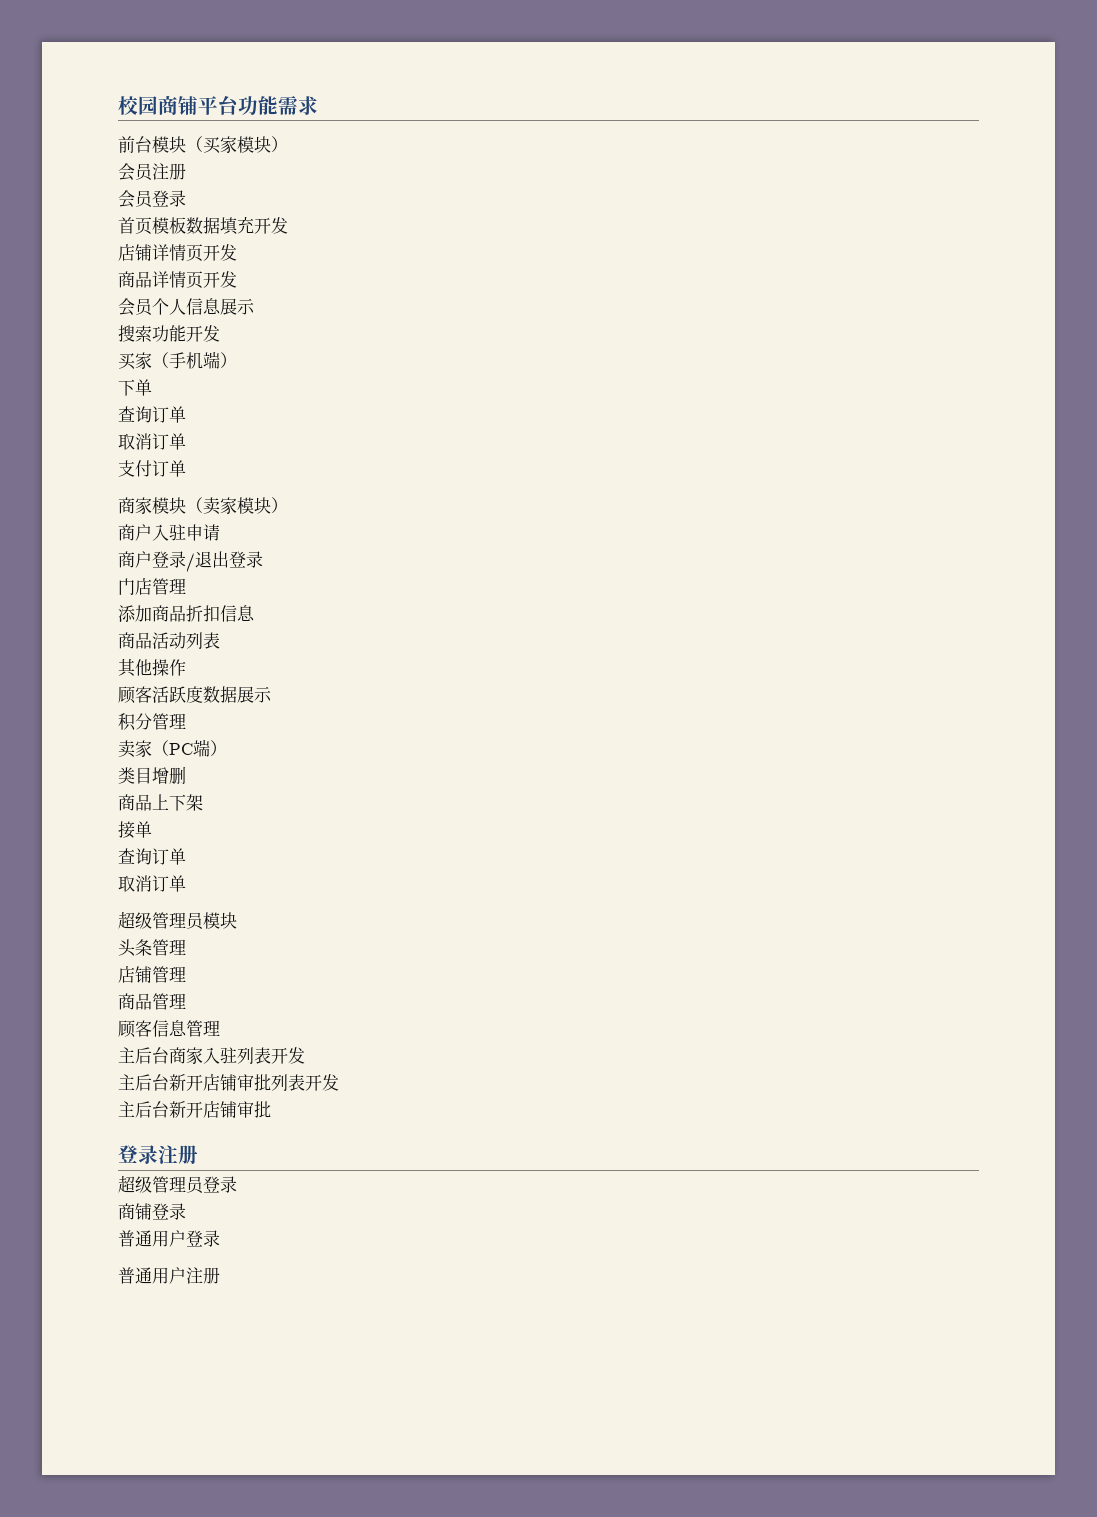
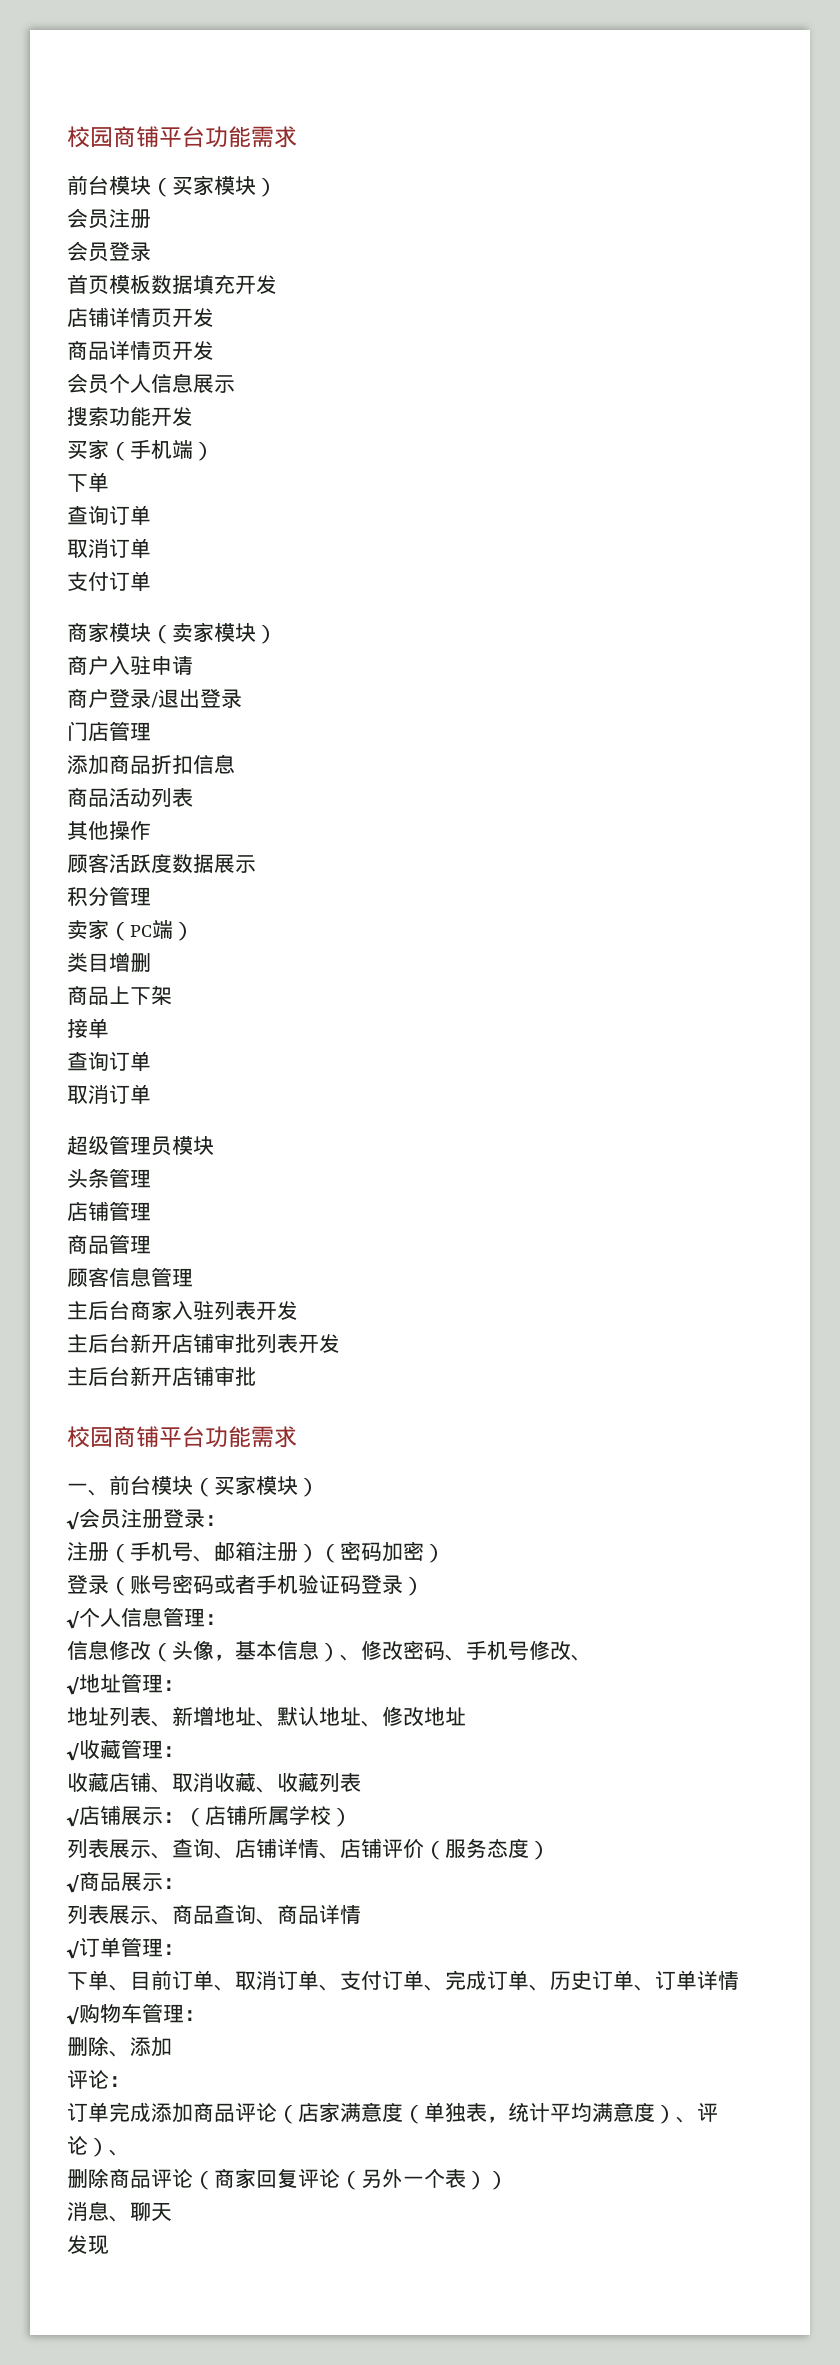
[118,1145,198,1164] [118,1175,237,1194] [118,1203,186,1220] [118,1230,220,1247] [118,1267,220,1284] 登录注册 // 超级管理员登录 // 商铺登录 // 普通用户登录 // 普通用户注册 -> [67,1426,297,1448] [67,1475,319,1497] [66,1508,226,1530] [67,1541,445,1563] [67,1574,424,1596] [66,1607,226,1629] [67,1640,592,1662] [66,1673,184,1695] [67,1706,466,1727] [66,1739,184,1761] [67,1772,361,1793] [66,1805,352,1827] [67,1838,550,1860] [66,1871,184,1893] [67,1904,361,1925] [66,1937,184,1959] [67,1970,739,1991] [66,2003,205,2025] [67,2036,172,2057] [67,2070,130,2089] [67,2102,718,2124] [67,2136,130,2157] [67,2168,508,2190] [67,2201,172,2222] [67,2235,109,2255] 校园商铺平台功能需求 // 一、前台模块（买家模块） // √会员注册登录： // 注册（手机号、邮箱注册）（密码加密） // 登录（账号密码或者手机验证码登录） // √个人信息管理： // 信息修改（头像，基本信息）、修改密码、手机号修改、 // √地址管理： // 地址列表、新增地址、默认地址、修改地址 // √收藏管理： // 收藏店铺、取消收藏、收藏列表 // √店铺展示：（店铺所属学校） // 列表展示、查询、店铺详情、店铺评价（服务态度） // √商品展示： // 列表展示、商品查询、商品详情 // √订单管理： // 下单、目前订单、取消订单、支付订单、完成订单、历史订单、订单详情 // √购物车管理： // 删除、添加 // 评论： // 订单完成添加商品评论（店家满意度（单独表，统计平均满意度）、评论）、 // 删除商品评论（商家回复评论（另外一个表）） // 消息、聊天 // 发现

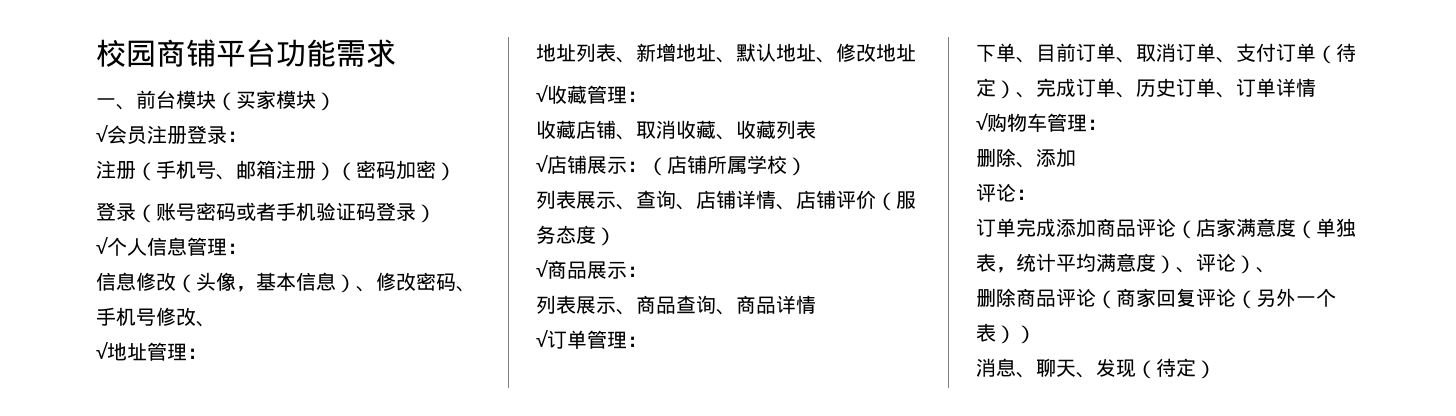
[67,126,297,148] [67,175,277,197] [67,208,151,229] [67,241,151,262] [67,274,277,295] [67,307,214,328] [67,340,214,361] [67,373,235,394] [67,406,193,427] [67,439,214,461] [67,472,109,493] [67,505,151,526] [67,538,151,559] [67,571,151,592] [67,622,277,644] [67,655,193,675] [67,688,242,708] [67,721,151,742] [67,754,235,775] [67,787,193,807] [67,821,151,840] [67,853,256,873] [67,886,151,907] [67,919,194,941] [67,952,151,972] [67,985,172,1005] [67,1018,109,1039] [67,1051,151,1072] [67,1084,151,1105] [67,1135,214,1156] [67,1168,151,1188] [67,1201,151,1222] [67,1234,151,1254] [67,1267,193,1287] [67,1300,298,1321] [67,1333,340,1354] [67,1366,256,1387] [67,1426,297,1448] 校园商铺平台功能需求 // 前台模块（买家模块） // 会员注册 // 会员登录 // 首页模板数据填充开发 // 店铺详情页开发 // 商品详情页开发 // 会员个人信息展示 // 搜索功能开发 // 买家（手机端） // 下单 // 查询订单 // 取消订单 // 支付订单 // 商家模块（卖家模块） // 商户入驻申请 // 商户登录/退出登录 // 门店管理 // 添加商品折扣信息 // 商品活动列表 // 其他操作 // 顾客活跃度数据展示 // 积分管理 // 卖家（PC端） // 类目增删 // 商品上下架 // 接单 // 查询订单 // 取消订单 // 超级管理员模块 // 头条管理 // 店铺管理 // 商品管理 // 顾客信息管理 // 主后台商家入驻列表开发 // 主后台新开店铺审批列表开发 // 主后台新开店铺审批 // 校园商铺平台功能需求 -> [96,39,396,67] 校园商铺平台功能需求
(424, 1980) none -> [1316,43,1356,64] [976,78,1016,99] （待定）
[67,2235,109,2255] // 发现 -> [1076,358,1216,379] 、发现（待定）

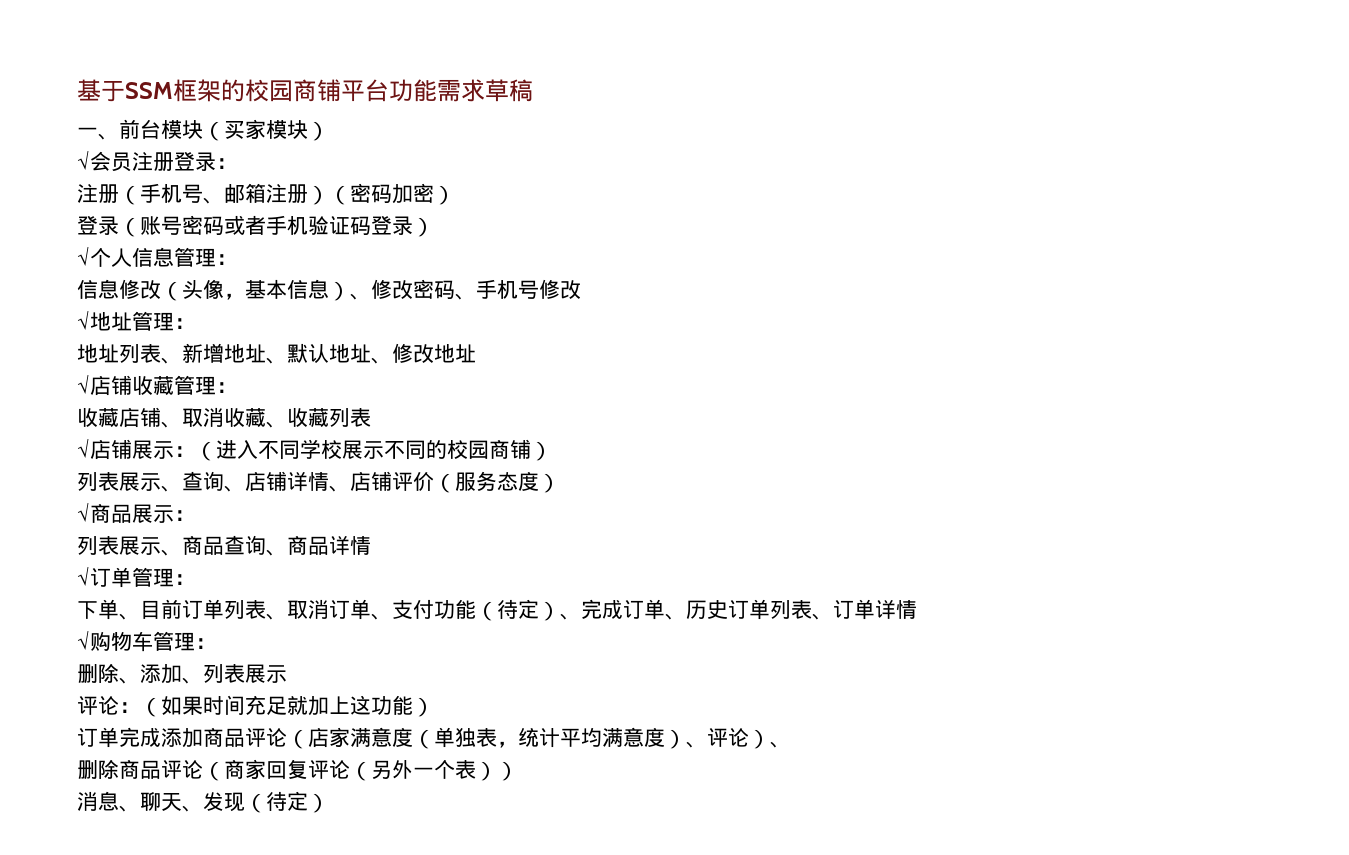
(96, 53) none -> [77,79,245,102] 基于SSM框架的
(396, 53) none -> [485,79,533,102] 草稿
[196,321,216,327] 、 -> (581, 289) none
(548, 93) none -> [90,375,132,396] 店铺
[667,155,787,174] 店铺所属学校 -> [216,439,531,460] 进入不同学校展示不同的校园商铺
(1116, 52) none -> [224,600,266,619] 列表
[1276,43,1316,62] 订单 -> [434,599,476,619] 功能
(1216, 87) none -> [770,600,812,619] 列表
(1076, 158) none -> [182,664,287,684] 、列表展示
(1036, 194) none -> [140,695,434,717] （如果时间充足就加上这功能）

